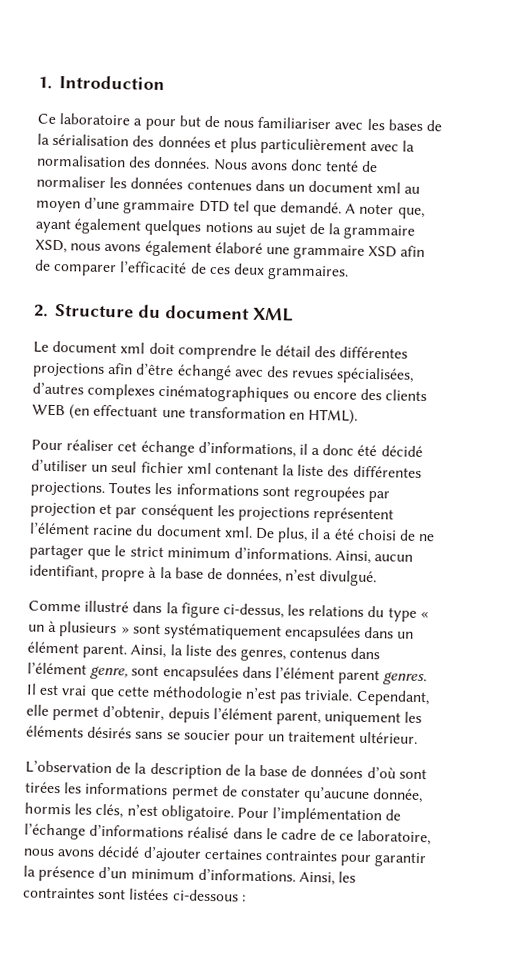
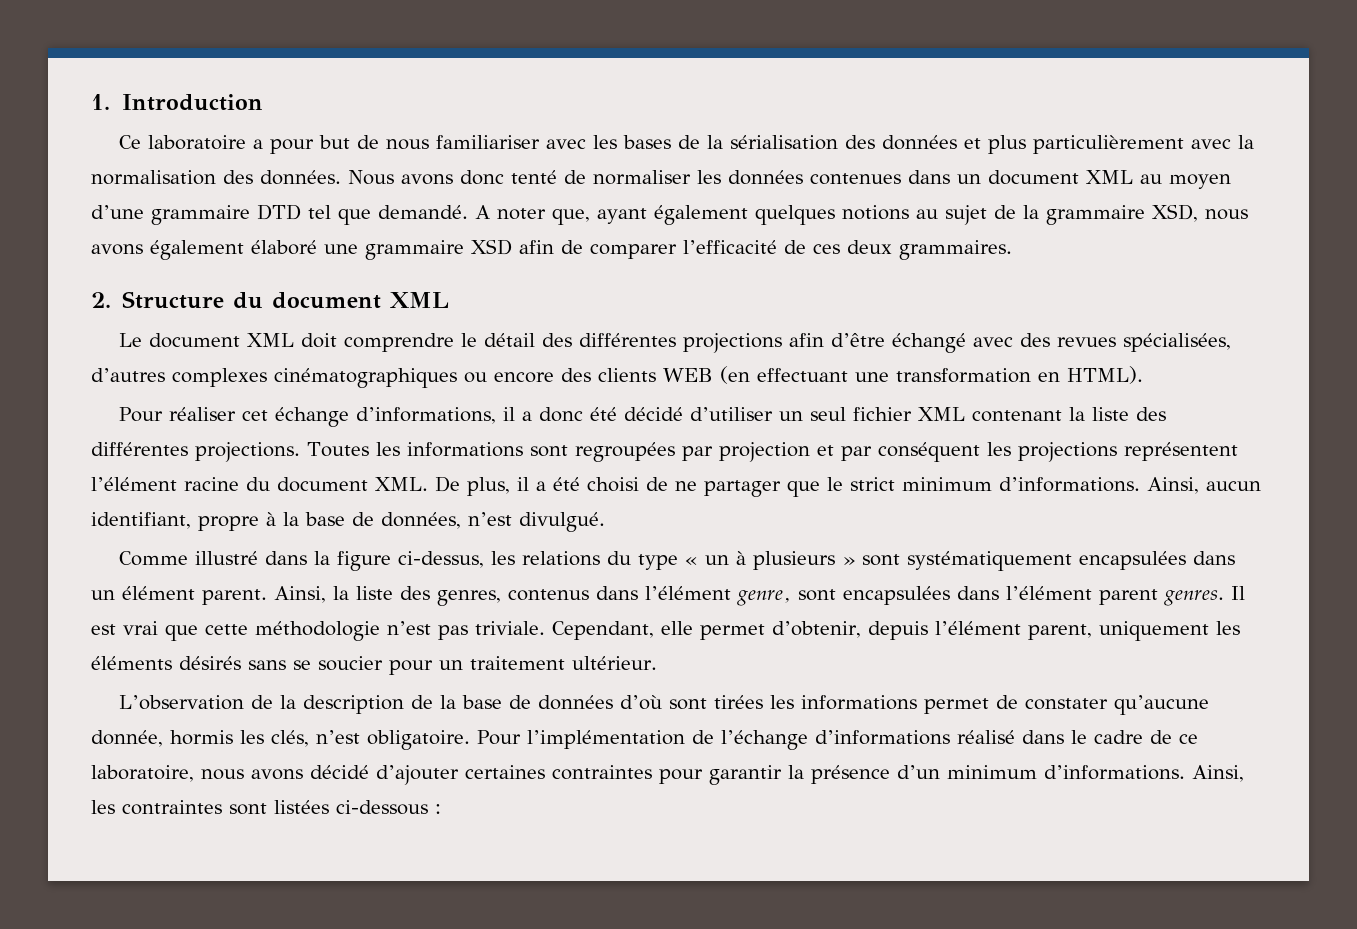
[376,182,402,194] xml -> [1086,170,1133,184] XML
[120,342,146,354] xml -> [247,333,295,347] XML
[186,462,212,474] xml -> [918,407,966,421] XML
[223,526,253,538] xml. -> [375,477,428,491] XML.

